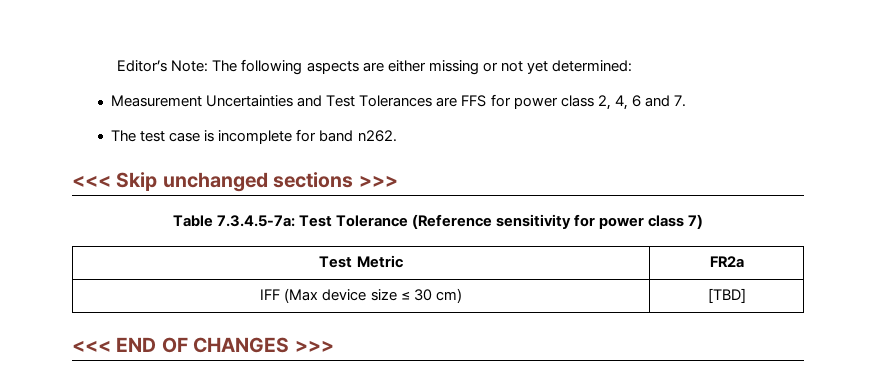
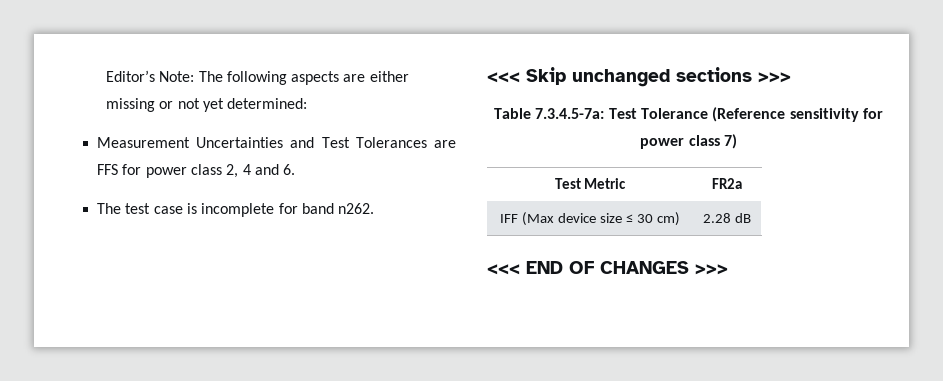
[614,95,686,110] 4, 6 and 7. -> [242,164,296,175] 4 and 6.
[707,288,746,303] [TBD] -> [703,213,751,223] 2.28 dB

